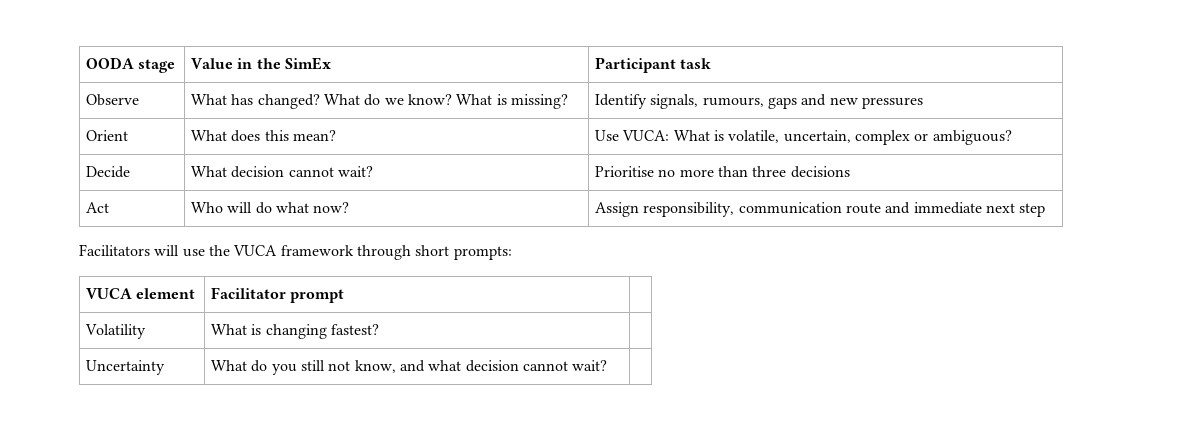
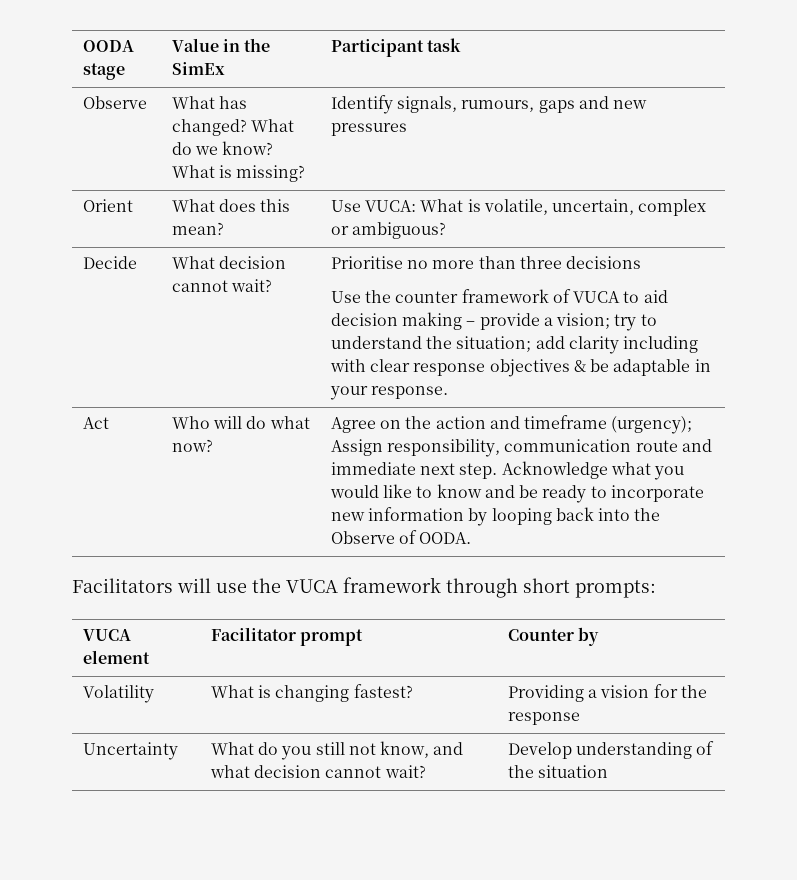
(850, 172) none -> [330,289,668,303] [330,312,657,331] [330,336,699,354] [329,359,711,377] [329,386,448,400] // Use the counter framework of VUCA to aid decision making – provide a vision; try to understand the situation; add clarity including with clear response objectives & be adaptable in your response.
(350, 207) none -> [330,415,693,434] Agree on the action and timeframe (urgency);
[1019,203,1046,217] step -> [459,461,685,480] [329,484,705,503] [330,507,661,526] [330,530,472,544] step. Acknowledge what you would like to know and be ready to incorporate new information by looping back into the Observe of OODA.
(345, 296) none -> [507,627,599,646] Counter by
(380, 329) none -> [507,684,707,702] [507,712,580,725] Providing a vision for the response
(608, 365) none -> [507,741,715,759] [507,765,608,778] Develop understanding of the situation

